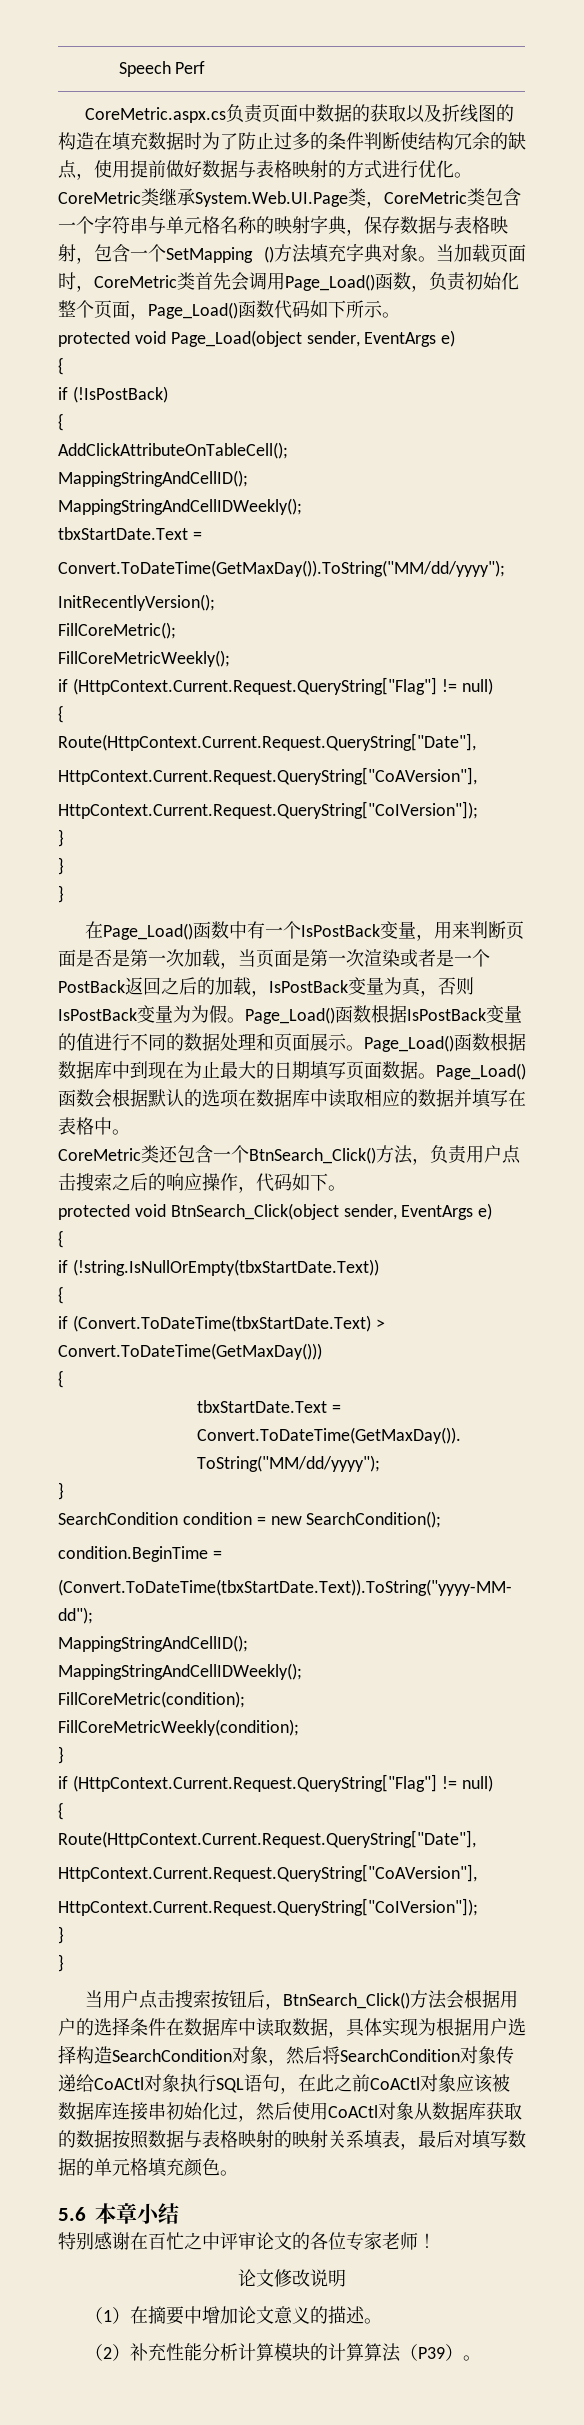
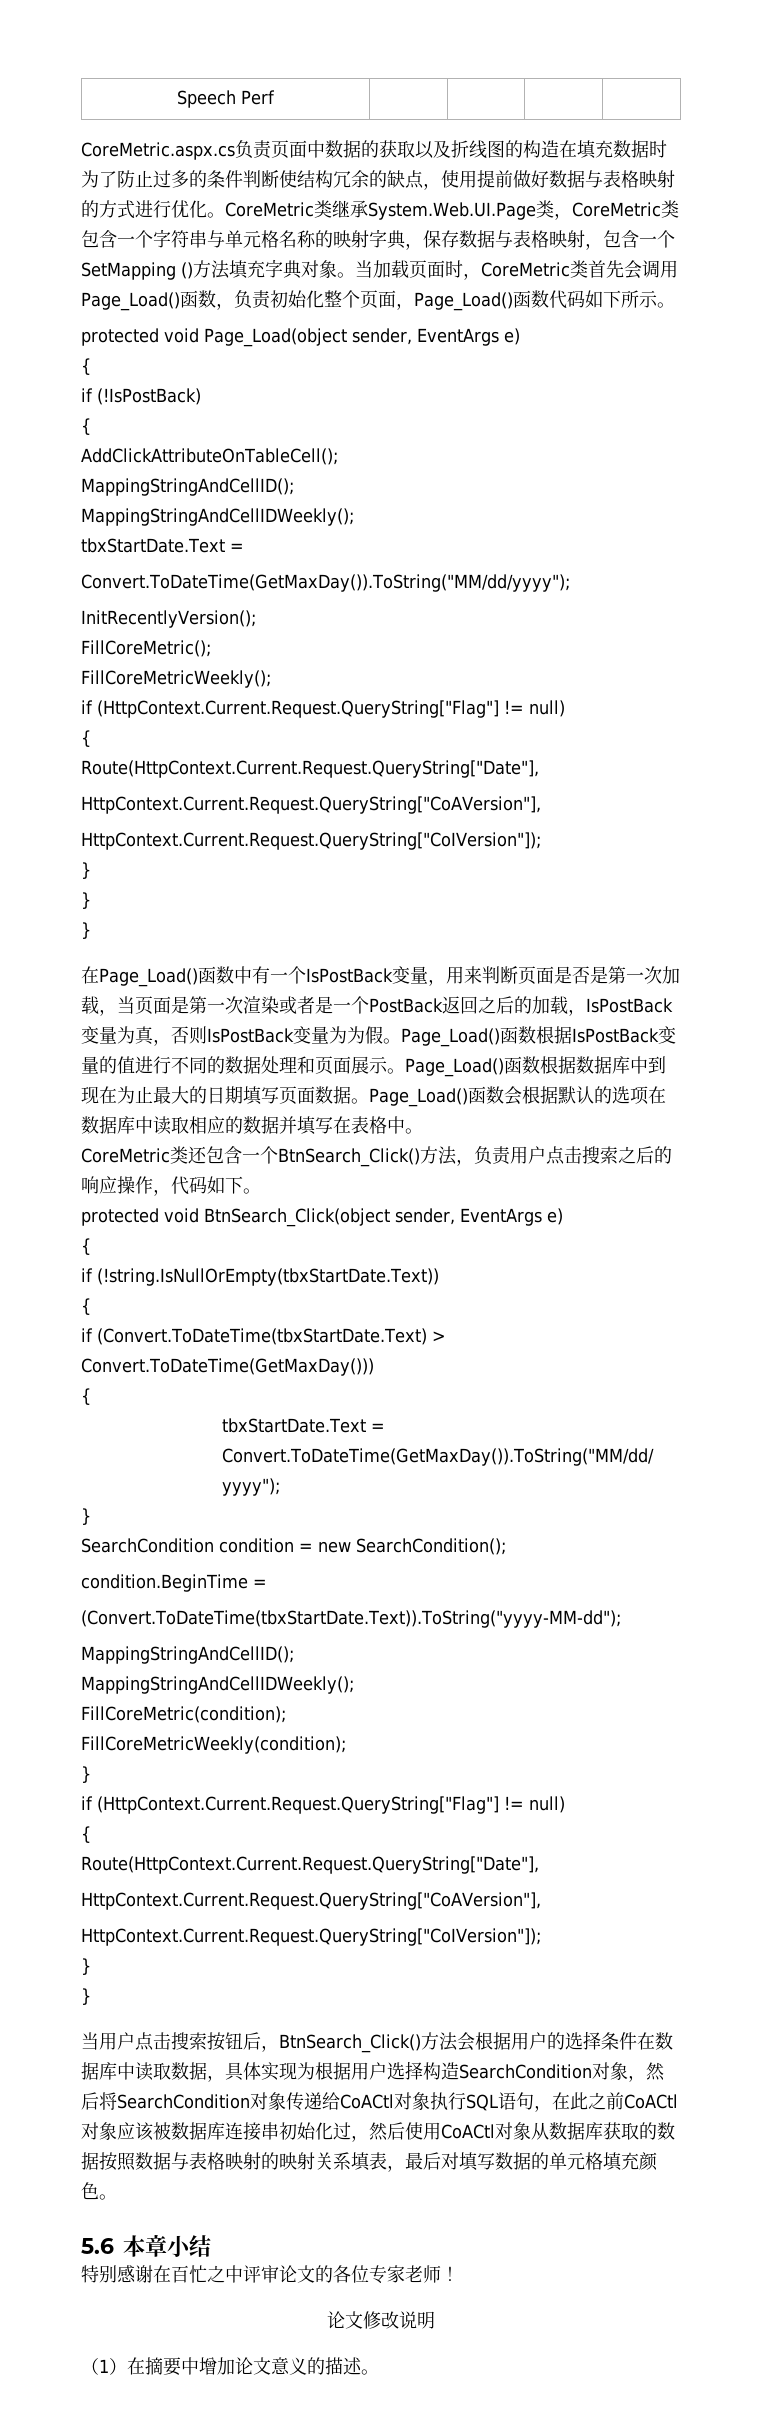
[84,2343,481,2362] // （2）补充性能分析计算模块的计算算法（P39）。 -> (379, 2372) none

